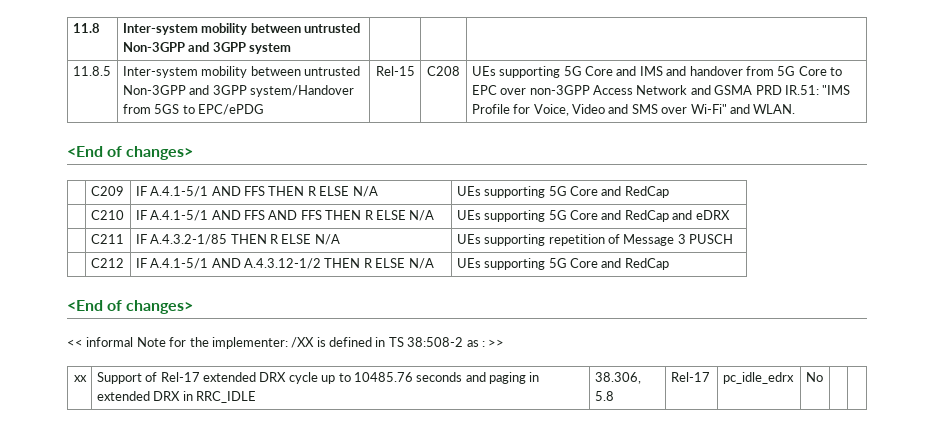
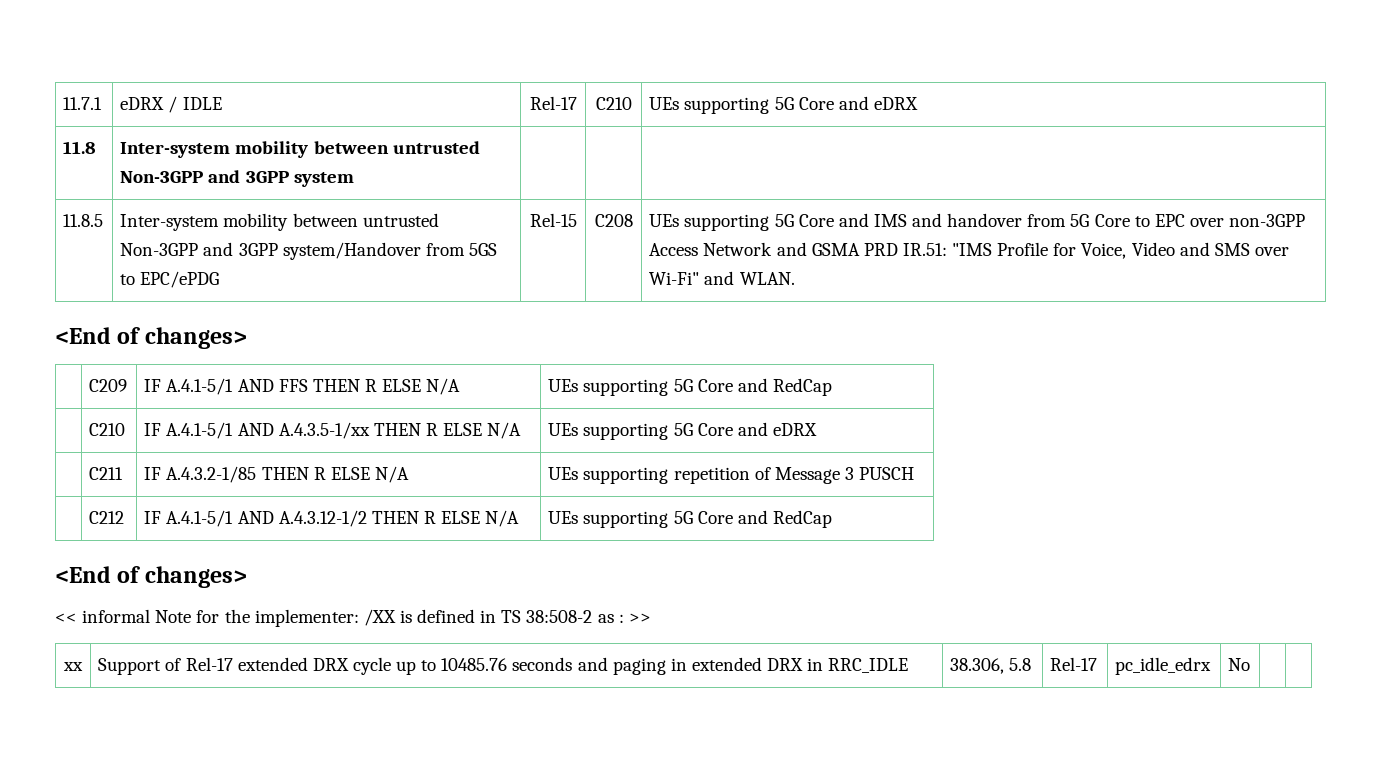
(72, 28) none -> [63,97,103,110] [120,96,222,113] [529,96,577,110] [595,97,632,110] [649,96,918,114] 11.7.1 | eDRX / IDLE | Rel-17 | C210 | UEs supporting 5G Core and eDRX //
[244,210,435,221] [456,210,693,222] FFS AND FFS THEN R ELSE N/A | UEs supporting 5G Core and RedCap and -> [278,422,522,439] [548,422,768,440] A.4.3.5-1/xx THEN R ELSE N/A | UEs supporting 5G Core and

